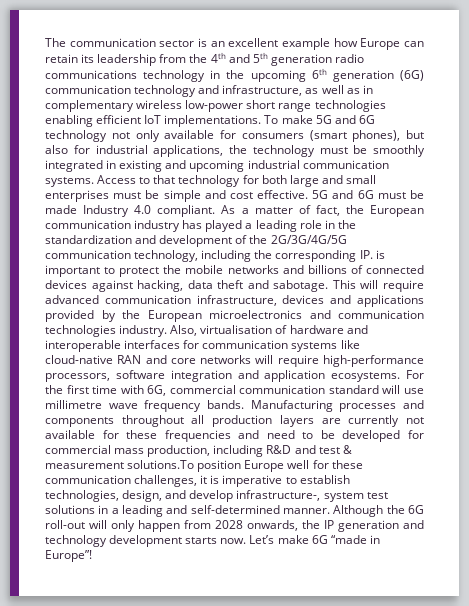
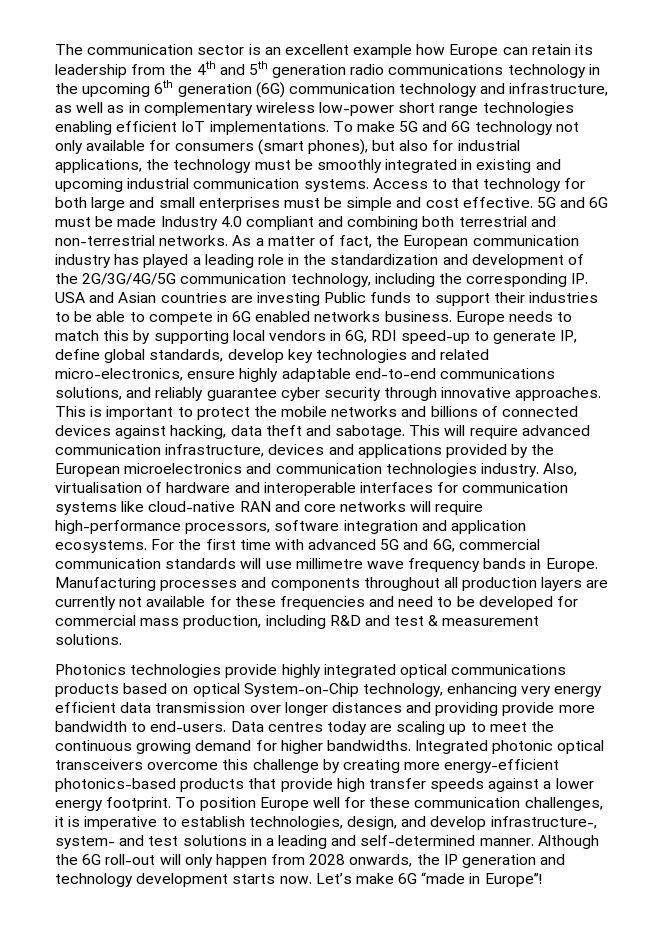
[157,205,216,217] compliant. -> [245,216,556,230] [55,235,229,246] compliant and combining both terrestrial and non-terrestrial networks.
(373, 254) none -> [55,292,599,306] [55,311,573,325] [55,330,578,344] [55,349,490,363] [55,368,555,382] [55,387,602,401] [55,406,86,417] USA and Asian countries are investing Public funds to support their industries to be able to compete in 6G enabled networks business. Europe needs to match this by supporting local vendors in 6G, RDI speed-up to generate IP, define global standards, develop key technologies and related micro-electronics, ensure highly adaptable end-to-end communications solutions, and reliably guarantee cyber security through innovative approaches. This
(144, 389) none -> [308,539,429,550] advanced 5G and
[328,385,379,394] standard -> [165,558,237,569] standards
[207,400,244,409] bands. -> [483,558,598,572] bands in Europe.
[127,460,195,469] solutions.To -> [55,634,122,645] [55,664,567,678] [55,683,603,697] [55,702,595,716] [55,721,555,735] [55,740,605,754] [55,759,560,773] [55,778,594,792] [55,797,196,811] solutions. // Photonics technologies provide highly integrated optical communications products based on optical System-on-Chip technology, enhancing very energy efficient data transmission over longer distances and providing provide more bandwidth to end-users. Data centres today are scaling up to meet the continuous growing demand for higher bandwidths. Integrated photonic optical transceivers overcome this challenge by creating more energy-efficient photonics-based products that provide high transfer speeds against a lower energy footprint. To
[323,492,364,502] system -> [55,835,145,849] system- and

